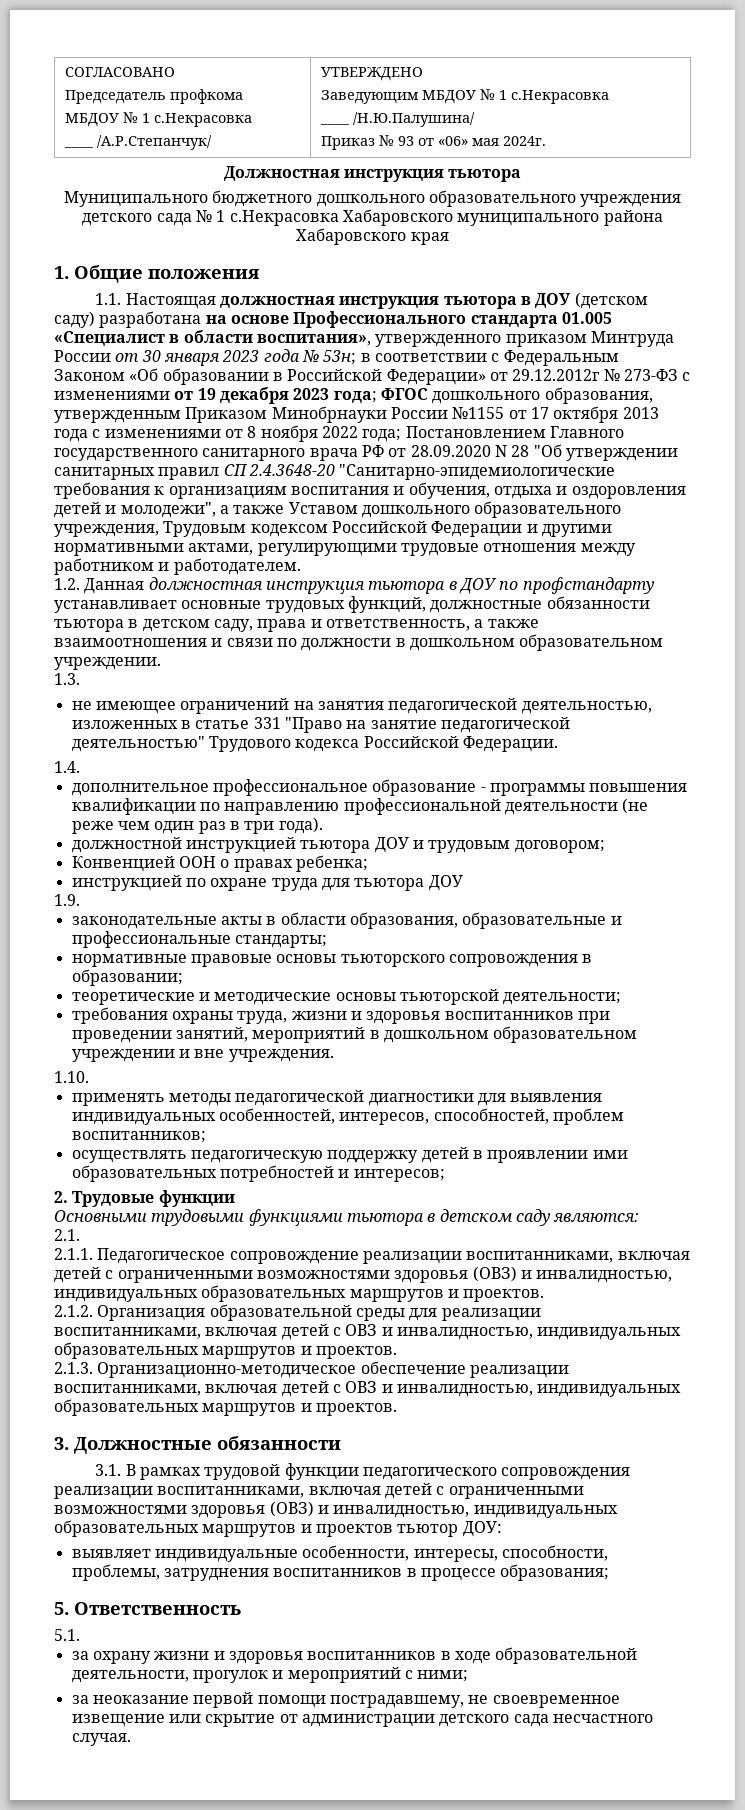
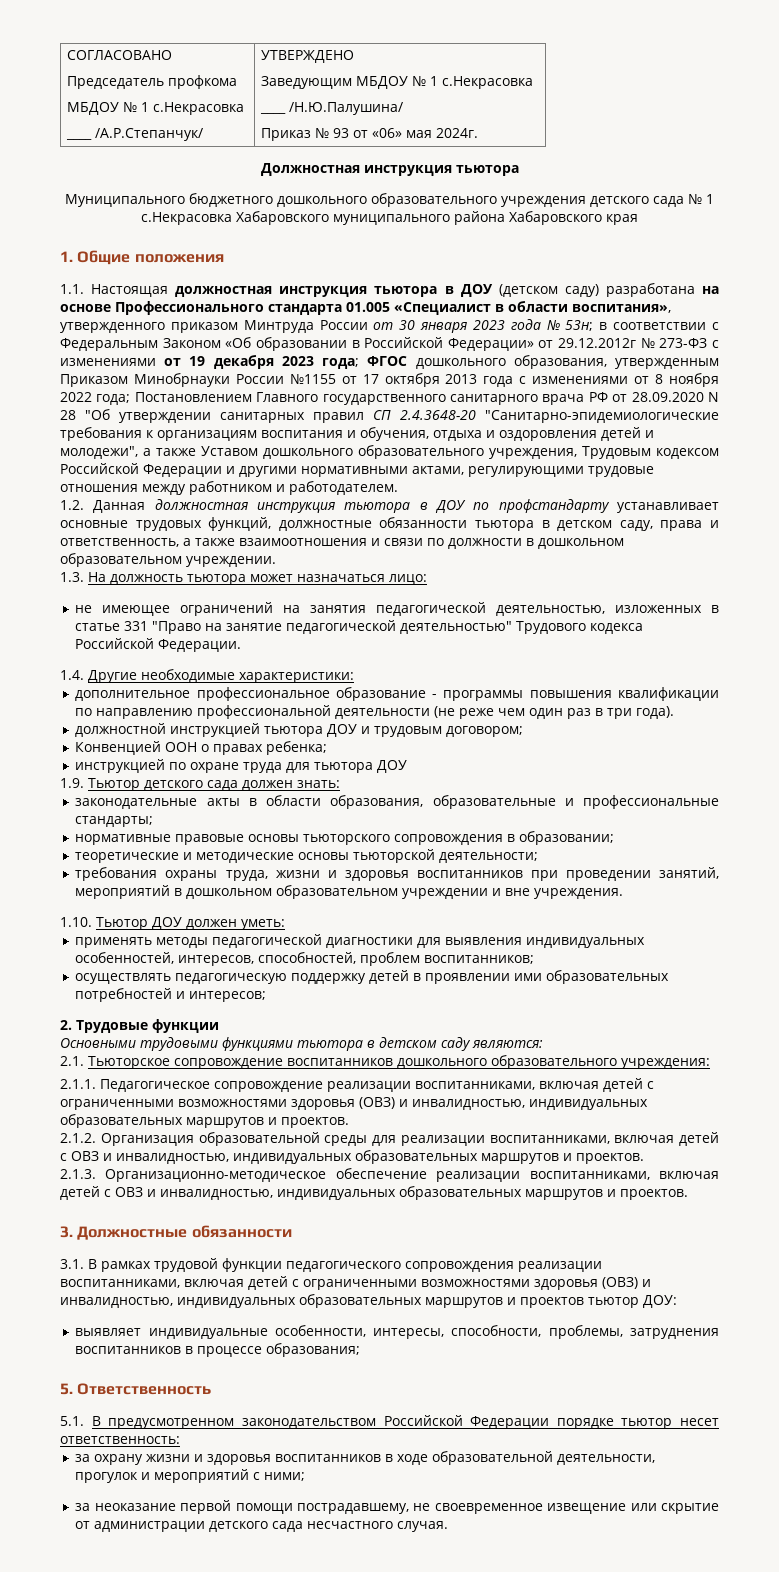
(80, 679) none -> [88,572,427,585] На должность тьютора может назначаться лицо:
(80, 767) none -> [88,669,354,683] Другие необходимые характеристики:
(80, 900) none -> [88,778,340,791] Тьютор детского сада должен знать:
(89, 1077) none -> [96,917,285,930] Тьютор ДОУ должен уметь:
(80, 1235) none -> [88,1055,710,1069] Тьюторское сопровождение воспитанников дошкольного образовательного учреждения:
(80, 1635) none -> [91,1415,719,1429] [60,1436,180,1444] В предусмотренном законодательством Российской Федерации порядке тьютор несет ответственность:

